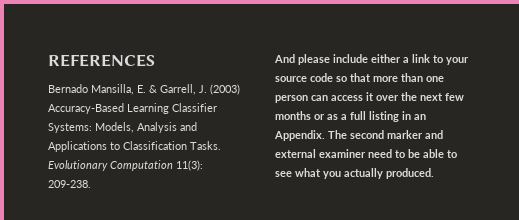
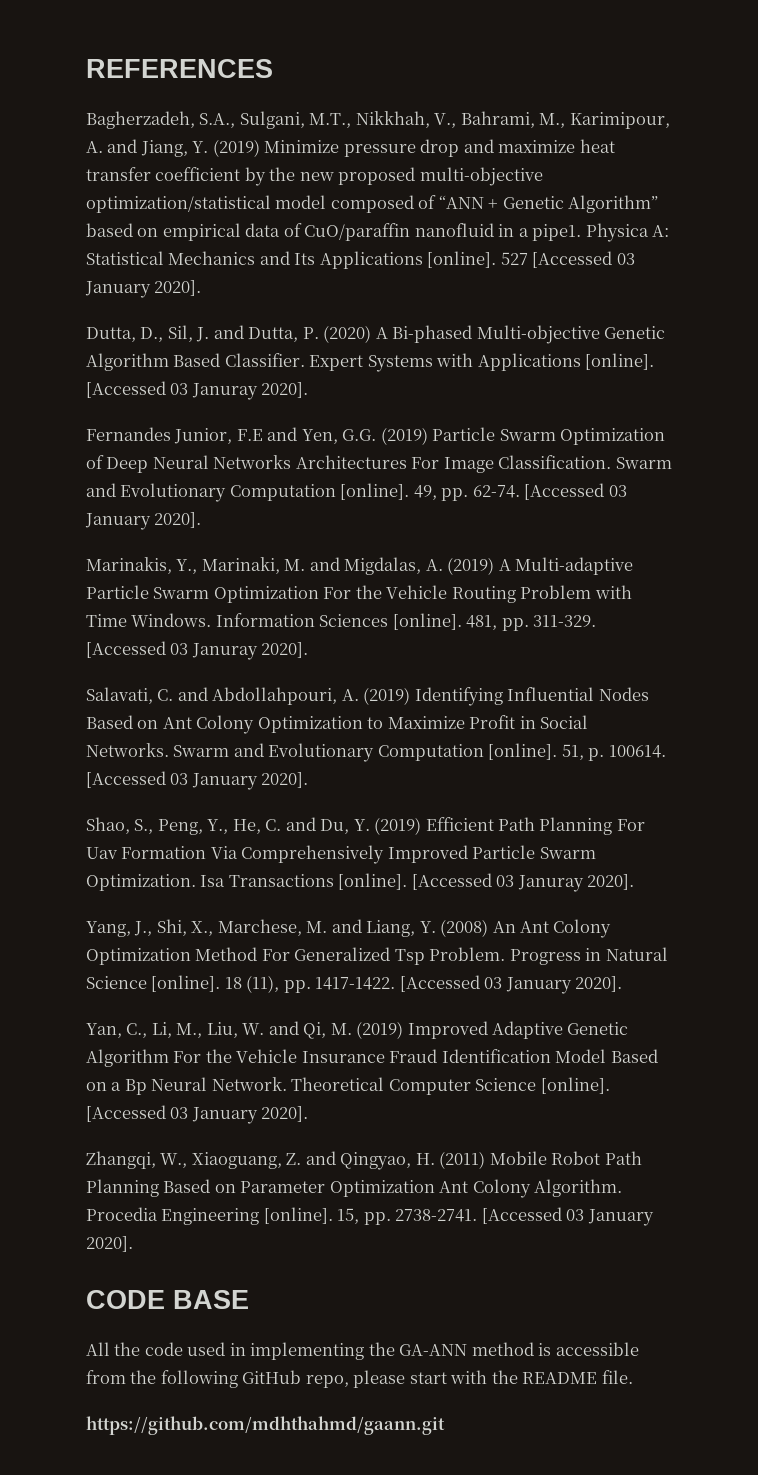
[48,84,240,95] [48,103,217,114] [48,122,197,133] [48,141,221,152] [48,160,203,171] [48,180,91,188] [274,54,469,65] [275,73,444,82] [275,92,464,103] [275,111,426,122] [274,130,443,141] [275,149,457,158] [275,168,434,179] Bernado Mansilla, E. & Garrell, J. (2003) Accuracy-Based Learning Classifier Systems: Models, Analysis and Applications to Classification Tasks. Evolutionary Computation 11(3): 209-238. // And please include either a link to your source code so that more than one person can access it over the next few months or as a full listing in an Appendix. The second marker and external examiner need to be able to see what you actually produced. -> [86,111,670,129] [86,139,615,157] [86,167,543,186] [86,195,659,213] [86,223,670,242] [86,251,635,269] [85,280,202,298] [86,325,666,344] [86,353,655,372] [86,381,309,400] [86,427,666,445] [86,455,672,473] [86,483,627,502] [85,512,202,530] [86,557,634,575] [86,585,632,603] [86,613,597,631] [86,641,309,660] [86,687,649,706] [86,715,589,734] [86,743,666,762] [86,771,309,790] [86,817,645,835] [86,845,596,864] [86,873,635,892] [86,919,612,938] [86,947,668,965] [86,975,623,994] [86,1021,629,1039] [86,1049,658,1067] [86,1077,610,1095] [86,1105,309,1124] [86,1151,642,1170] [86,1179,623,1198] [86,1207,654,1226] [86,1236,133,1252] [86,1290,249,1309] [86,1342,639,1360] [86,1370,633,1388] [86,1416,445,1435] Bagherzadeh, S.A., Sulgani, M.T., Nikkhah, V., Bahrami, M., Karimipour, A. and Jiang, Y. (2019) Minimize pressure drop and maximize heat transfer coefficient by the new proposed multi-objective optimization/statistical model composed of “ANN + Genetic Algorithm” based on empirical data of CuO/paraffin nanofluid in a pipe1. Physica A: Statistical Mechanics and Its Applications [online]. 527 [Accessed 03 January 2020]. // Dutta, D., Sil, J. and Dutta, P. (2020) A Bi-phased Multi-objective Genetic Algorithm Based Classifier. Expert Systems with Applications [online]. [Accessed 03 Januray 2020]. // Fernandes Junior, F.E and Yen, G.G. (2019) Particle Swarm Optimization of Deep Neural Networks Architectures For Image Classification. Swarm and Evolutionary Computation [online]. 49, pp. 62-74. [Accessed 03 January 2020]. // Marinakis, Y., Marinaki, M. and Migdalas, A. (2019) A Multi-adaptive Particle Swarm Optimization For the Vehicle Routing Problem with Time Windows. Information Sciences [online]. 481, pp. 311-329. [Accessed 03 Januray 2020]. // Salavati, C. and Abdollahpouri, A. (2019) Identifying Influential Nodes Based on Ant Colony Optimization to Maximize Profit in Social Networks. Swarm and Evolutionary Computation [online]. 51, p. 100614. [Accessed 03 January 2020]. // Shao, S., Peng, Y., He, C. and Du, Y. (2019) Efficient Path Planning For Uav Formation Via Comprehensively Improved Particle Swarm Optimization. Isa Transactions [online]. [Accessed 03 Januray 2020]. // Yang, J., Shi, X., Marchese, M. and Liang, Y. (2008) An Ant Colony Optimization Method For Generalized Tsp Problem. Progress in Natural Science [online]. 18 (11), pp. 1417-1422. [Accessed 03 January 2020]. // Yan, C., Li, M., Liu, W. and Qi, M. (2019) Improved Adaptive Genetic Algorithm For the Vehicle Insurance Fraud Identification Model Based on a Bp Neural Network. Theoretical Computer Science [online]. [Accessed 03 January 2020]. // Zhangqi, W., Xiaoguang, Z. and Qingyao, H. (2011) Mobile Robot Path Planning Based on Parameter Optimization Ant Colony Algorithm. Procedia Engineering [online]. 15, pp. 2738-2741. [Accessed 03 January 2020]. // CODE BASE // All the code used in implementing the GA-ANN method is accessible from the following GitHub repo, please start with the README file. // https://github.com/mdhthahmd/gaann.git

